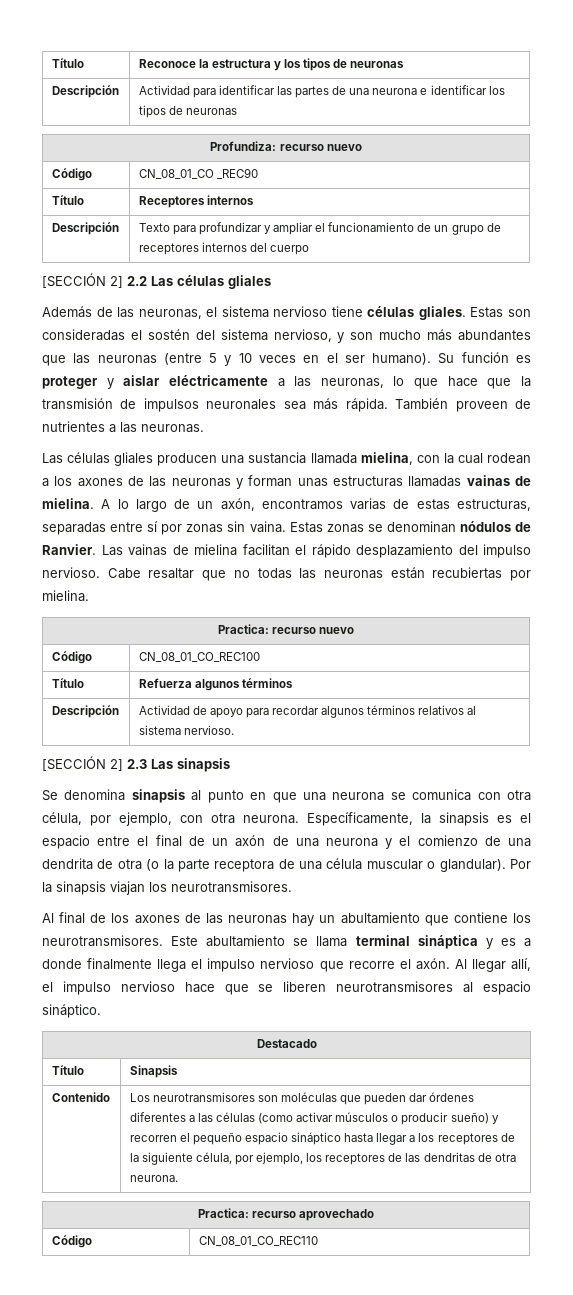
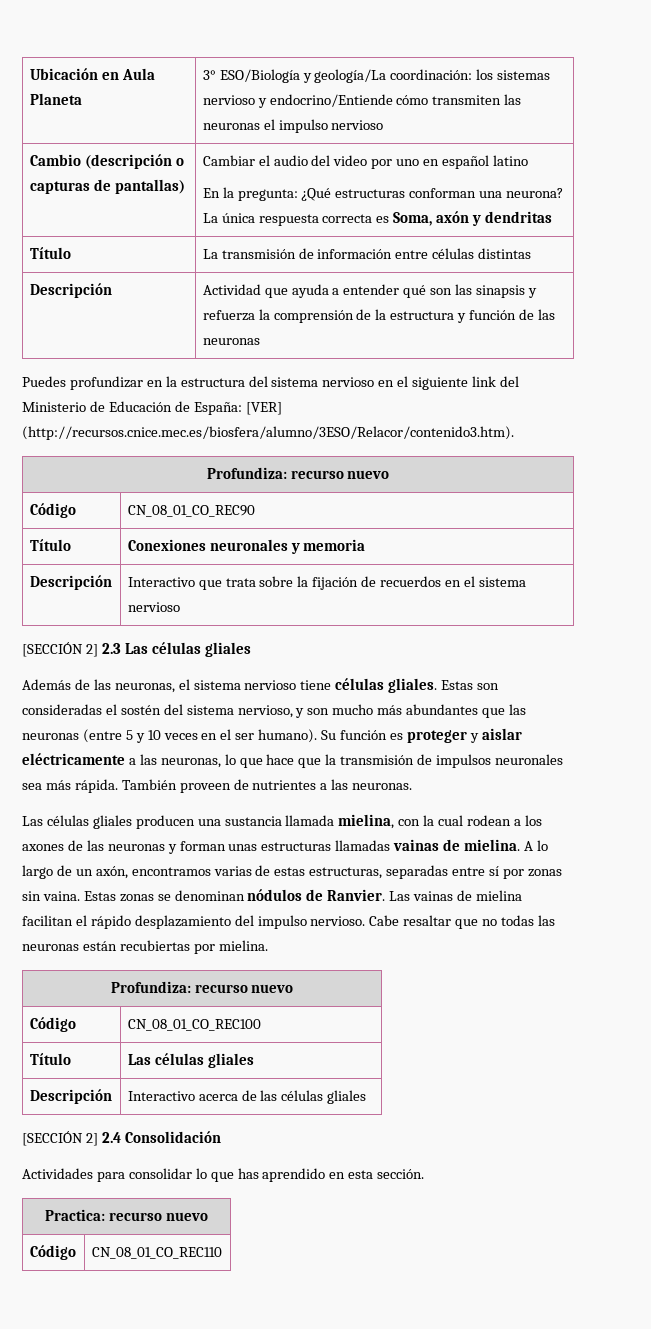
[51,58,84,68] [138,58,405,71] [51,85,119,98] [138,85,505,98] [138,105,237,118] [210,141,362,151] [51,168,92,181] [138,168,258,179] [51,195,84,205] [138,195,254,208] [51,222,119,235] [138,222,501,235] [138,242,309,255] [42,273,147,288] Título | Reconoce la estructura y los tipos de neuronas // Descripción | Actividad para identificar las partes de una neurona e identificar los tipos de neuronas // Profundiza: recurso nuevo // Código | CN_08_01_CO _REC90 // Título | Receptores internos // Descripción | Texto para profundizar y ampliar el funcionamiento de un grupo de receptores internos del cuerpo // [SECCIÓN 2] 2.2 -> [29,68,155,80] [29,93,82,105] [202,69,551,83] [202,94,522,108] [202,119,384,133] [29,154,184,169] [29,179,185,194] [202,155,528,169] [202,187,564,201] [202,211,553,226] [29,247,71,259] [202,248,532,259] [29,283,112,298] [202,284,537,298] [202,309,555,323] [202,338,260,345] [22,376,519,390] [22,401,282,415] [22,426,514,440] [206,467,390,479] [29,503,76,518] [127,505,255,517] [29,539,71,551] [127,539,366,554] [29,575,112,590] [127,576,526,590] [127,602,180,612] [22,642,121,657] Ubicación en Aula Planeta | 3° ESO/Biología y geología/La coordinación: los sistemas nervioso y endocrino/Entiende cómo transmiten las neuronas el impulso nervioso // Cambio (descripción o capturas de pantallas) | Cambiar el audio del video por uno en español latino // En la pregunta: ¿Qué estructuras conforman una neurona? La única respuesta correcta es Soma, axón y dendritas // Título | La transmisión de información entre células distintas // Descripción | Actividad que ayuda a entender qué son las sinapsis y refuerza la comprensión de la estructura y función de las neuronas // Puedes profundizar en la estructura del sistema nervioso en el siguiente link del Ministerio de Educación de España: [VER] (http://recursos.cnice.mec.es/biosfera/alumno/3ESO/Relacor/contenido3.htm). // Profundiza: recurso nuevo // Código | CN_08_01_CO_REC90 // Título | Conexiones neuronales y memoria // Descripción | Interactivo que trata sobre la fijación de recuerdos en el sistema nervioso // [SECCIÓN 2] 2.3
[217,624,269,634] Practica: -> [110,981,191,993] Profundiza:
[138,678,293,691] [51,705,119,718] [138,705,477,718] [138,725,234,735] [42,756,230,772] [42,789,531,803] [42,812,531,826] [42,835,532,849] [42,858,531,872] [42,881,292,895] [42,912,531,926] [42,935,531,949] [42,958,531,972] [42,981,531,995] [42,1004,101,1018] [256,1039,317,1048] [51,1065,84,1075] [129,1065,178,1078] [51,1092,110,1102] [129,1092,475,1105] [129,1112,499,1125] [129,1132,515,1145] [129,1152,516,1165] [129,1175,178,1182] [197,1208,375,1221] Refuerza algunos términos // Descripción | Actividad de apoyo para recordar algunos términos relativos al sistema nervioso. // [SECCIÓN 2] 2.3 Las sinapsis // Se denomina sinapsis al punto en que una neurona se comunica con otra célula, por ejemplo, con otra neurona. Específicamente, la sinapsis es el espacio entre el final de un axón de una neurona y el comienzo de una dendrita de otra (o la parte receptora de una célula muscular o glandular). Por la sinapsis viajan los neurotransmisores. // Al final de los axones de las neuronas hay un abultamiento que contiene los neurotransmisores. Este abultamiento se llama terminal sináptica y es a donde finalmente llega el impulso nervioso que recorre el axón. Al llegar allí, el impulso nervioso hace que se liberen neurotransmisores al espacio sináptico. // Destacado // Título | Sinapsis // Contenido | Los neurotransmisores son moléculas que pueden dar órdenes diferentes a las células (como activar músculos o producir sueño) y recorren el pequeño espacio sináptico hasta llegar a los receptores de la siguiente célula, por ejemplo, los receptores de las dendritas de otra neurona. // Practica: recurso aprovechado -> [127,1053,254,1068] [29,1089,112,1104] [127,1090,367,1104] [22,1131,221,1146] [22,1168,425,1182] [45,1209,208,1221] Las células gliales // Descripción | Interactivo acerca de las células gliales // [SECCIÓN 2] 2.4 Consolidación // Actividades para consolidar lo que has aprendido en esta sección. // Practica: recurso nuevo

